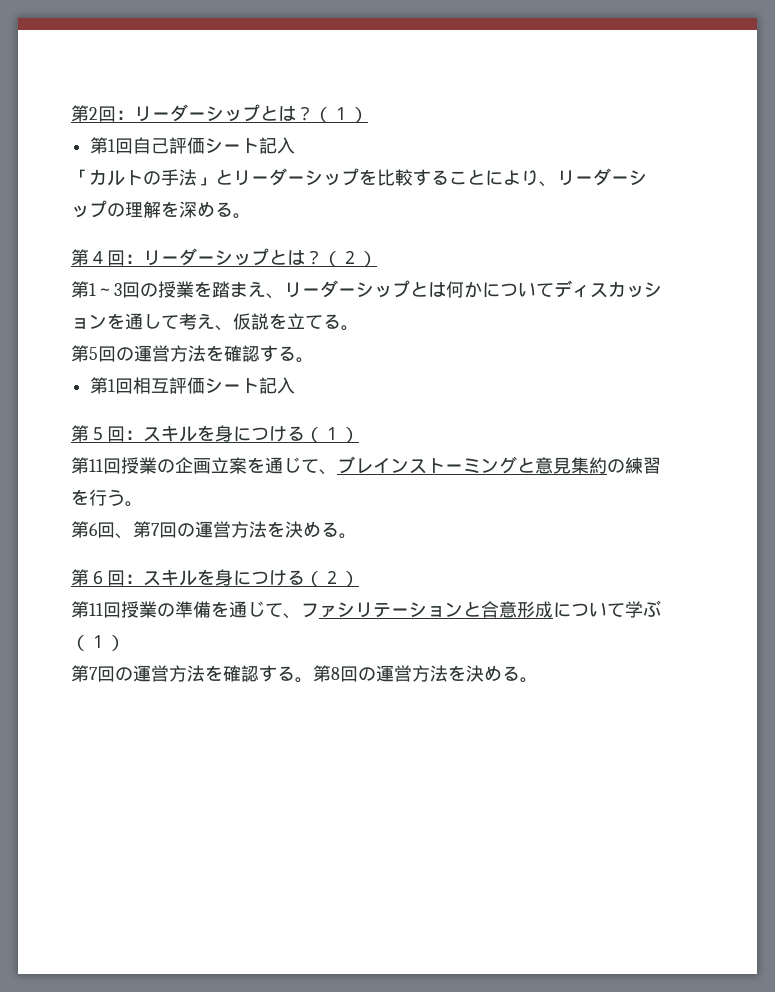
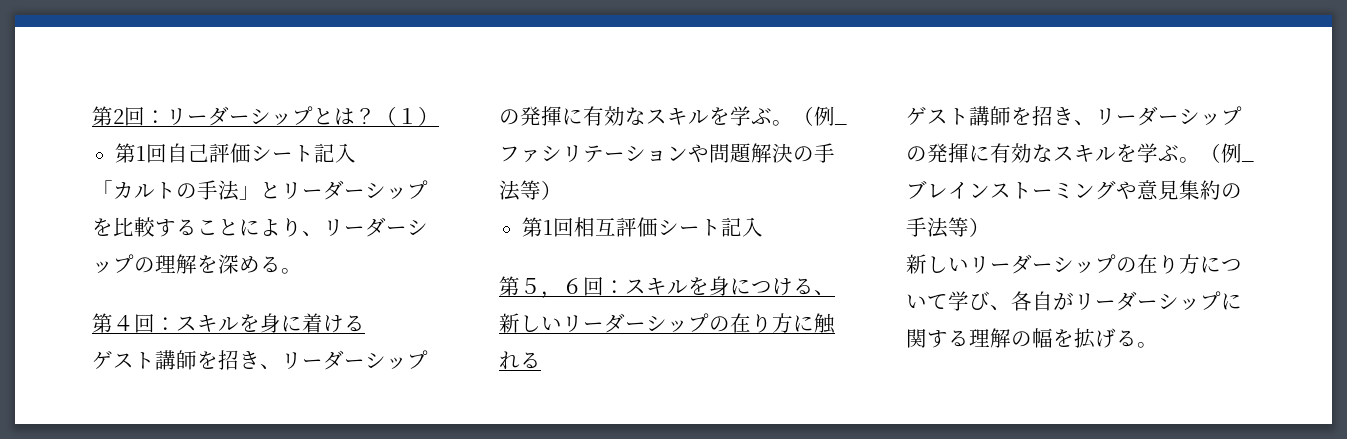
[143,248,377,267] [71,280,662,299] [71,313,359,331] [71,345,314,363] リーダーシップとは？（２） // 第1～3回の授業を踏まえ、リーダーシップとは何かについてディスカッションを通して考え、仮説を立てる。 // 第5回の運営方法を確認する。 -> [176,313,365,333] [92,350,428,370] [499,106,847,126] [499,143,835,163] [499,180,562,201] スキルを身に着ける // ゲスト講師を招き、リーダーシップの発揮に有効なスキルを学ぶ。（例_ファシリテーションや問題解決の手法等）
[107,425,359,443] [71,456,661,475] [71,489,143,507] [71,521,357,539] [71,569,89,586] 回：スキルを身につける（１） // 第11回授業の企画立案を通じて、ブレインストーミングと意見集約の練習を行う。 // 第6回、第7回の運営方法を決める。 // 第 -> [541,291,562,299] ，
[305,570,359,587] [71,600,661,619] [71,635,125,651] [71,665,502,683] （２） // 第11回授業の準備を通じて、ファシリテーションと合意形成について学ぶ（１） // 第7回の運営方法を確認する。第8回の運営方法を決め -> [814,290,835,296] [499,313,836,334] [499,351,541,370] [906,106,1242,126] [906,143,1254,163] [906,180,1242,200] [906,217,990,238] [906,254,1242,274] [906,291,1242,311] [906,328,1116,349] 、新しいリーダーシップの在り方に触れる // ゲスト講師を招き、リーダーシップの発揮に有効なスキルを学ぶ。（例_ブレインストーミングや意見集約の手法等） // 新しいリーダーシップの在り方について学び、各自がリーダーシップに関する理解の幅を拡げ

